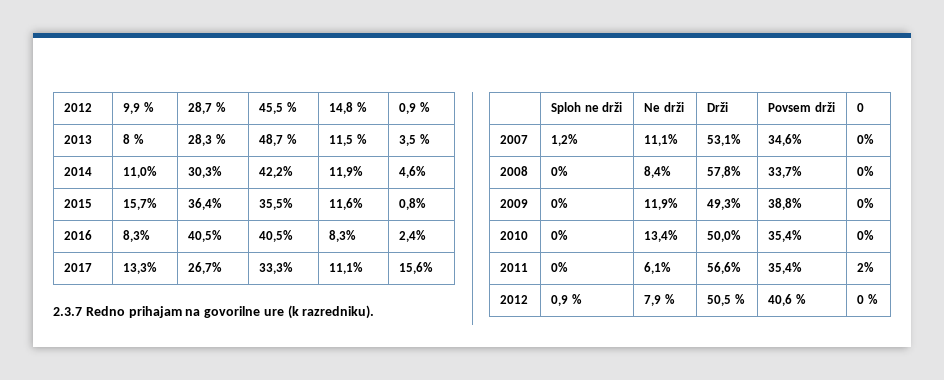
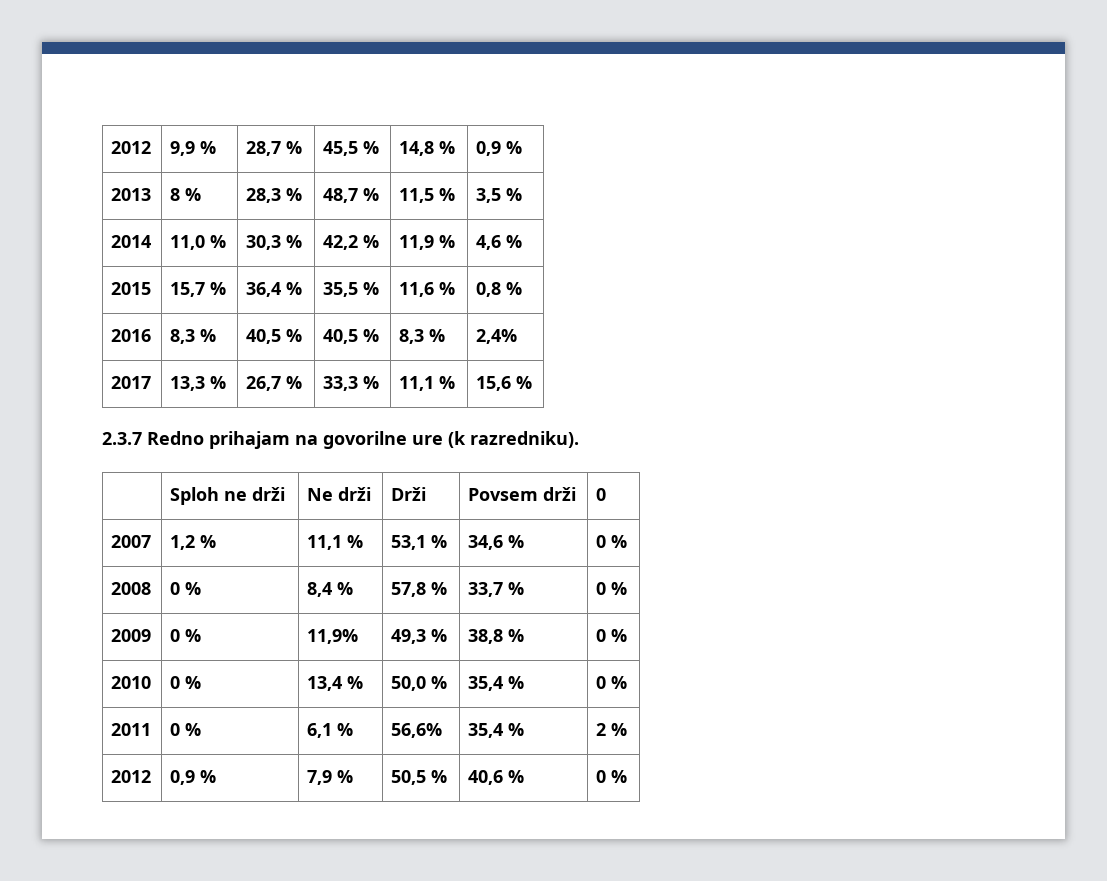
[123,166,158,178] [188,166,223,178] [259,166,294,178] [329,166,364,178] [399,166,427,178] [64,199,93,208] [123,198,158,210] [188,198,223,210] [259,198,294,210] [329,198,364,210] [399,198,427,210] [64,230,93,240] [123,230,151,242] [188,230,223,242] [259,230,294,242] [329,230,357,242] [399,230,427,242] [64,263,93,272] [123,262,158,274] [188,262,223,274] [259,262,294,274] [329,262,364,274] [399,262,434,274] 11,0% | 30,3% | 42,2% | 11,9% | 4,6% // 2015 | 15,7% | 36,4% | 35,5% | 11,6% | 0,8% // 2016 | 8,3% | 40,5% | 40,5% | 8,3% | 2,4% // 2017 | 13,3% | 26,7% | 33,3% | 11,1% | 15,6% -> [170,235,227,250] [246,235,303,250] [323,235,380,250] [399,235,456,250] [476,235,523,250] [111,282,152,295] [170,282,227,297] [246,282,303,297] [323,282,380,297] [399,282,456,297] [476,282,523,297] [111,329,152,342] [170,329,217,344] [246,329,303,344] [323,329,380,344] [399,329,446,344] [476,329,518,344] [111,376,152,389] [170,376,227,391] [246,376,303,391] [323,376,380,391] [399,376,456,391] [476,376,533,391] 11,0 % | 30,3 % | 42,2 % | 11,9 % | 4,6 % // 2015 | 15,7 % | 36,4 % | 35,5 % | 11,6 % | 0,8 % // 2016 | 8,3 % | 40,5 % | 40,5 % | 8,3 % | 2,4% // 2017 | 13,3 % | 26,7 % | 33,3 % | 11,1 % | 15,6 %
[551,134,579,146] [644,134,679,146] [707,134,742,146] [768,134,803,146] [857,134,875,144] [500,166,529,176] [551,166,569,176] [644,166,672,178] [707,166,742,178] [768,166,803,178] [857,166,875,176] 1,2% | 11,1% | 53,1% | 34,6% | 0% // 2008 | 0% | 8,4% | 57,8% | 33,7% | 0% -> [170,535,217,550] [307,535,364,550] [391,535,448,550] [468,535,525,550] [596,535,628,548] [111,582,152,595] [170,582,202,595] [307,582,354,597] [391,582,448,597] [468,582,525,597] [596,582,628,595] 1,2 % | 11,1 % | 53,1 % | 34,6 % | 0 % // 2008 | 0 % | 8,4 % | 57,8 % | 33,7 % | 0 %
[551,198,569,208] [644,198,679,210] [707,198,742,210] [768,198,803,210] [857,198,875,208] [500,231,529,240] [551,230,569,240] [644,230,679,242] [707,230,742,242] [768,230,803,242] [857,230,875,240] [500,263,529,272] [551,262,569,272] [644,262,672,274] [707,262,742,274] [768,262,803,274] [857,262,875,272] 0% | 11,9% | 49,3% | 38,8% | 0% // 2010 | 0% | 13,4% | 50,0% | 35,4% | 0% // 2011 | 0% | 6,1% | 56,6% | 35,4% | 2% -> [170,629,202,642] [307,629,359,644] [391,629,448,644] [468,629,525,644] [596,629,628,642] [111,676,152,689] [170,676,202,689] [307,676,364,691] [391,676,448,691] [468,676,525,691] [596,676,628,689] [111,723,152,736] [170,723,202,736] [307,723,354,738] [391,723,443,738] [468,723,525,738] [596,723,628,736] 0 % | 11,9% | 49,3 % | 38,8 % | 0 % // 2010 | 0 % | 13,4 % | 50,0 % | 35,4 % | 0 % // 2011 | 0 % | 6,1 % | 56,6% | 35,4 % | 2 %

